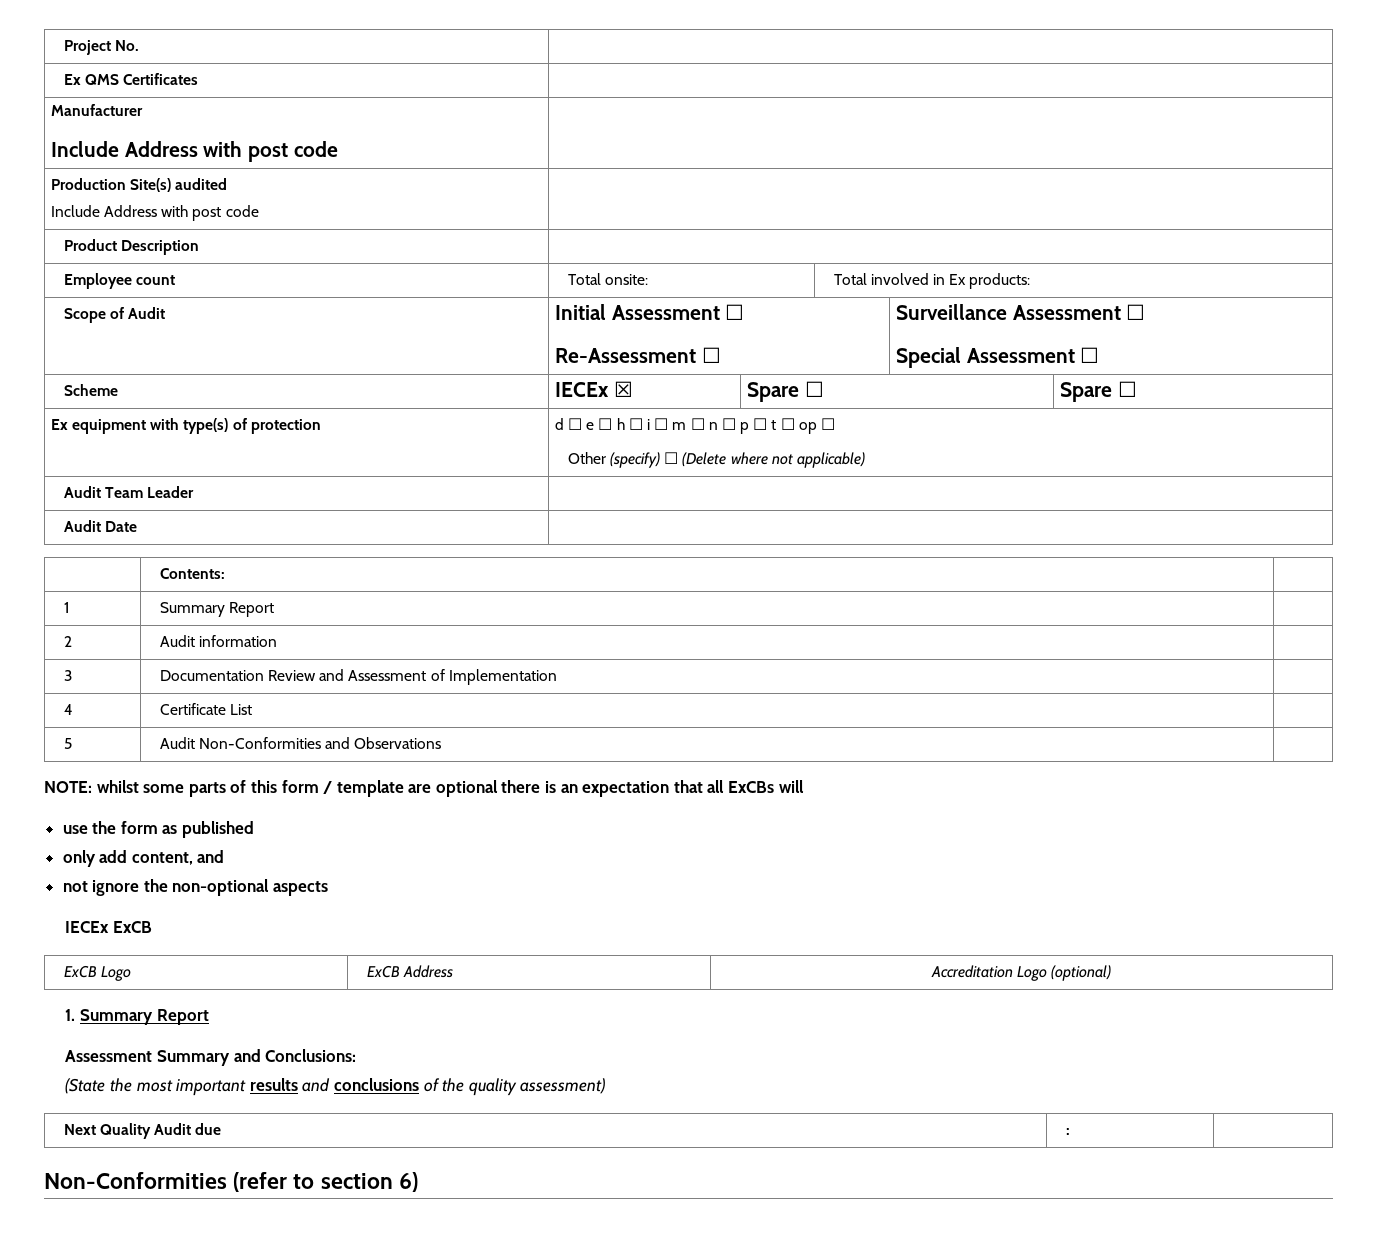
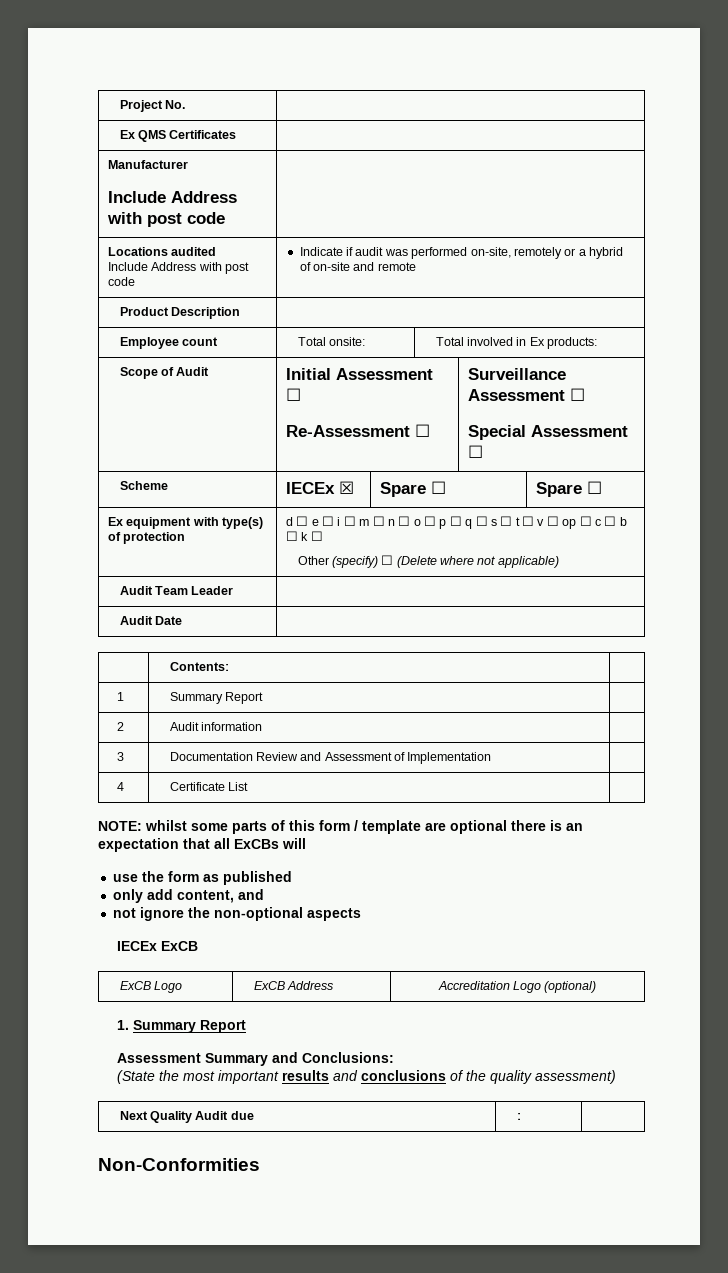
[50,178,172,192] Production Site(s) -> [107,247,168,256] Locations
(259, 211) none -> [299,247,624,259] [299,262,416,271] Indicate if audit was performed on-site, remotely or a hybrid of on-site and remote
[616,418,643,430] h ☐ -> (335, 521) none
[740,418,817,434] p ☐ t ☐ op -> [413,516,627,529] [285,531,309,541] o ☐ p ☐ q ☐ s ☐ t ☐ v ☐ op ☐ c ☐ b ☐ k
[63,738,72,749] [159,737,442,749] // 5 | Audit Non-Conformities and Observations | -> (248, 786) none
[233,1172,418,1192] (refer to section 6) -> (260, 1164) none

